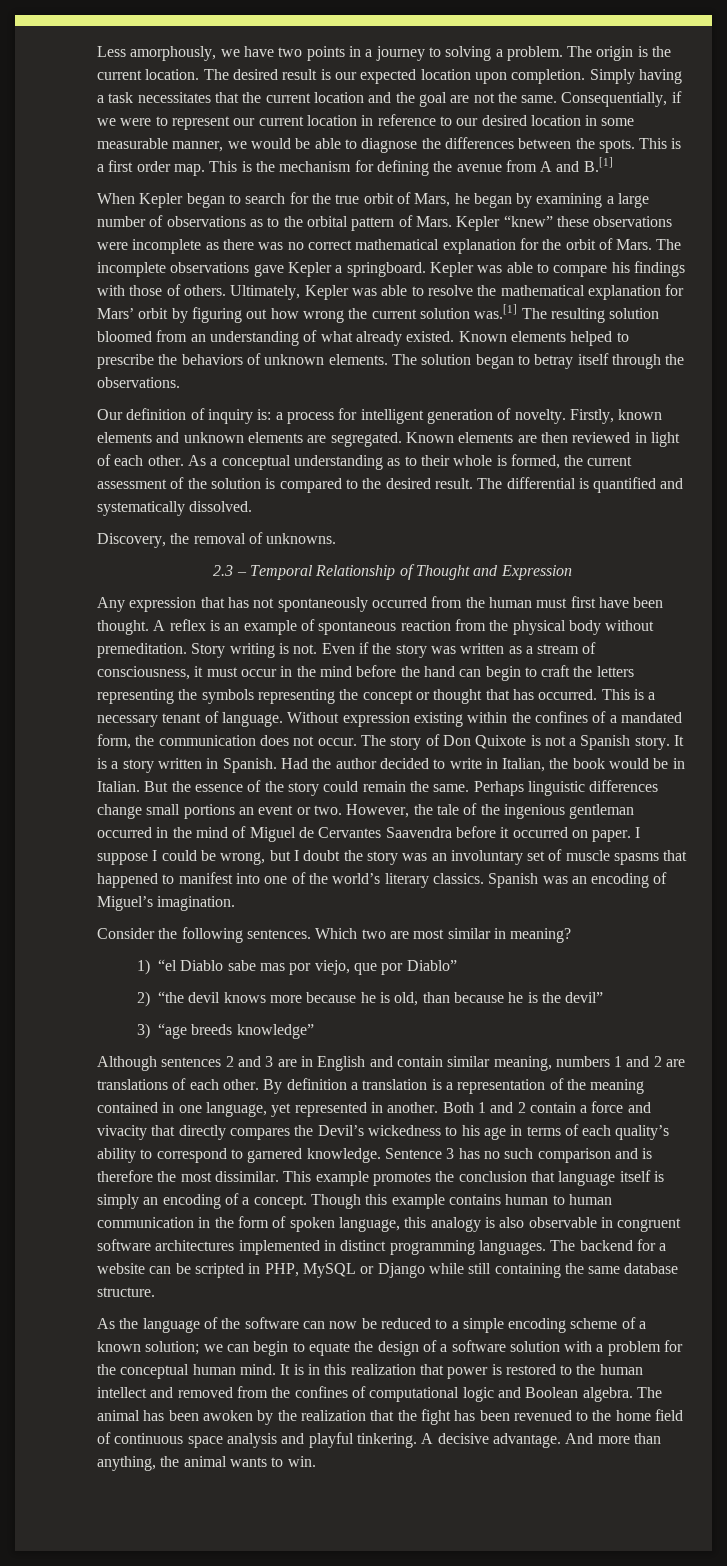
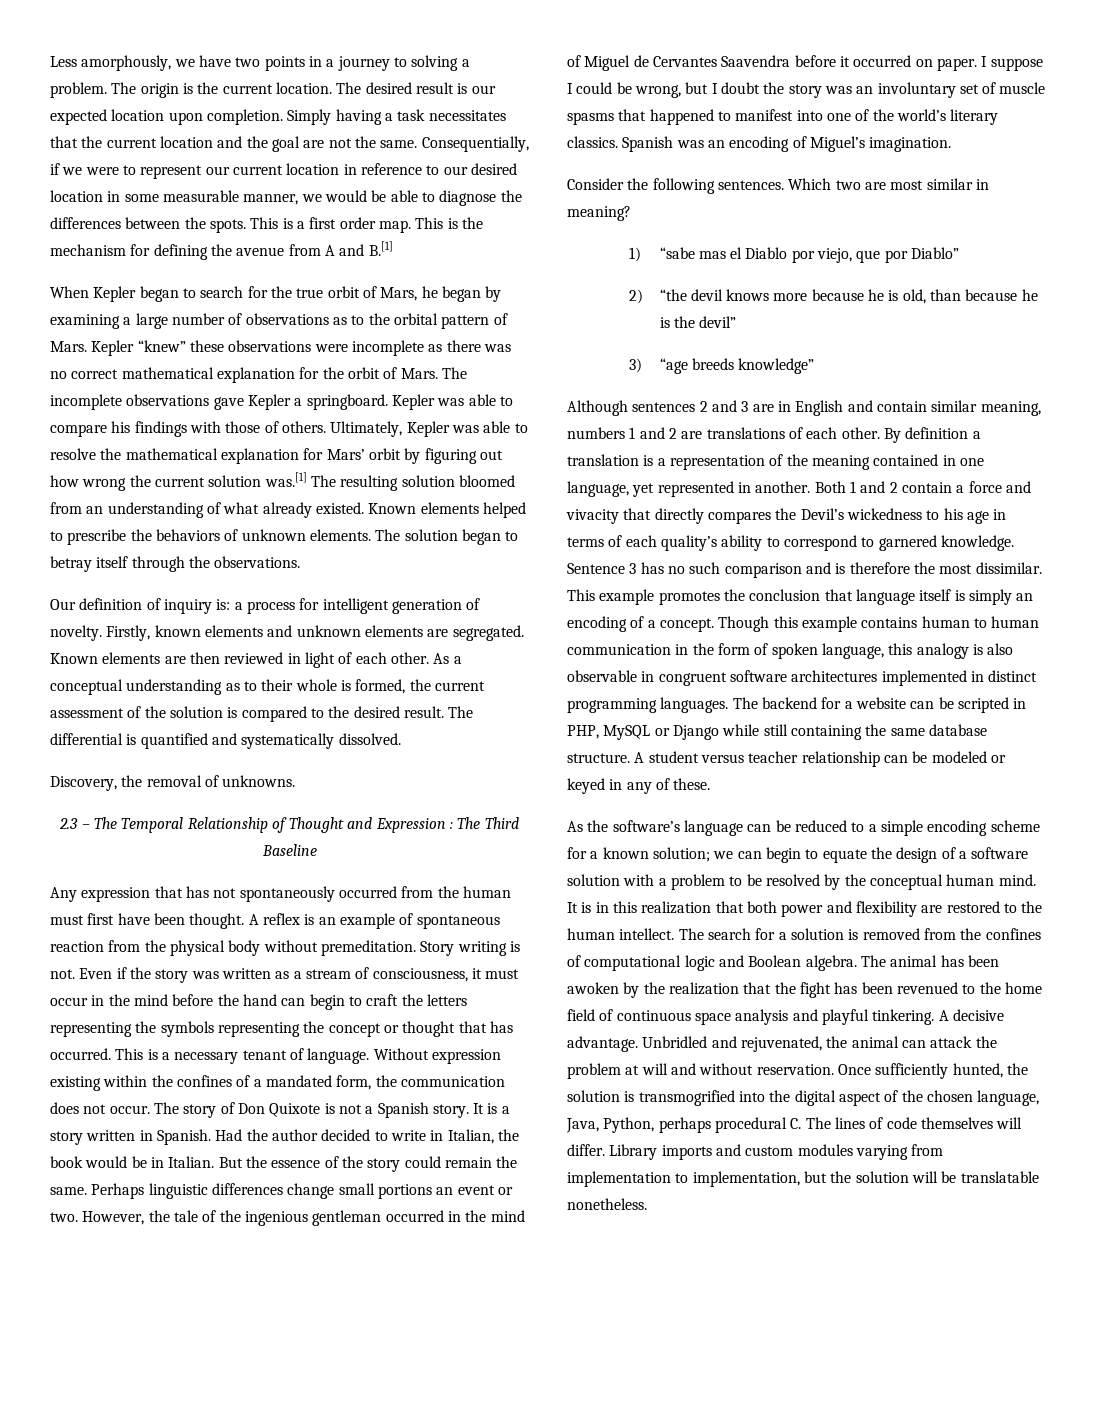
(247, 574) none -> [93,817,117,829] The
(572, 572) none -> [450,817,519,829] [261,844,317,856] : The Third Baseline
[157,959,285,971] “el Diablo sabe mas -> [659,247,788,259] “sabe mas el Diablo
[97,1317,358,1333] // As the language of the software can now -> [634,751,1006,767] [567,778,711,794] [567,820,772,836] A student versus teacher relationship can be modeled or keyed in any of these. // As the software’s language can
[621,1317,636,1329] of -> [567,847,587,859] for
[664,1340,684,1352] for -> [729,874,841,890] to be resolved by
[447,1364,643,1379] [97,1387,174,1398] power is restored to the human intellect and -> [746,901,1043,917] [567,928,859,940] both power and flexibility are restored to the human intellect. The search for a solution is
[565,1433,661,1444] [97,1456,316,1471] And more than anything, the animal wants to win. -> [642,1036,997,1052] [567,1063,1028,1079] [567,1090,1040,1106] [566,1117,1023,1133] [567,1144,944,1160] [567,1171,1039,1187] [567,1198,647,1210] Unbridled and rejuvenated, the animal can attack the problem at will and without reservation. Once sufficiently hunted, the solution is transmogrified into the digital aspect of the chosen language, Java, Python, perhaps procedural C. The lines of code themselves will differ. Library imports and custom modules varying from implementation to implementation, but the solution will be translatable nonetheless.

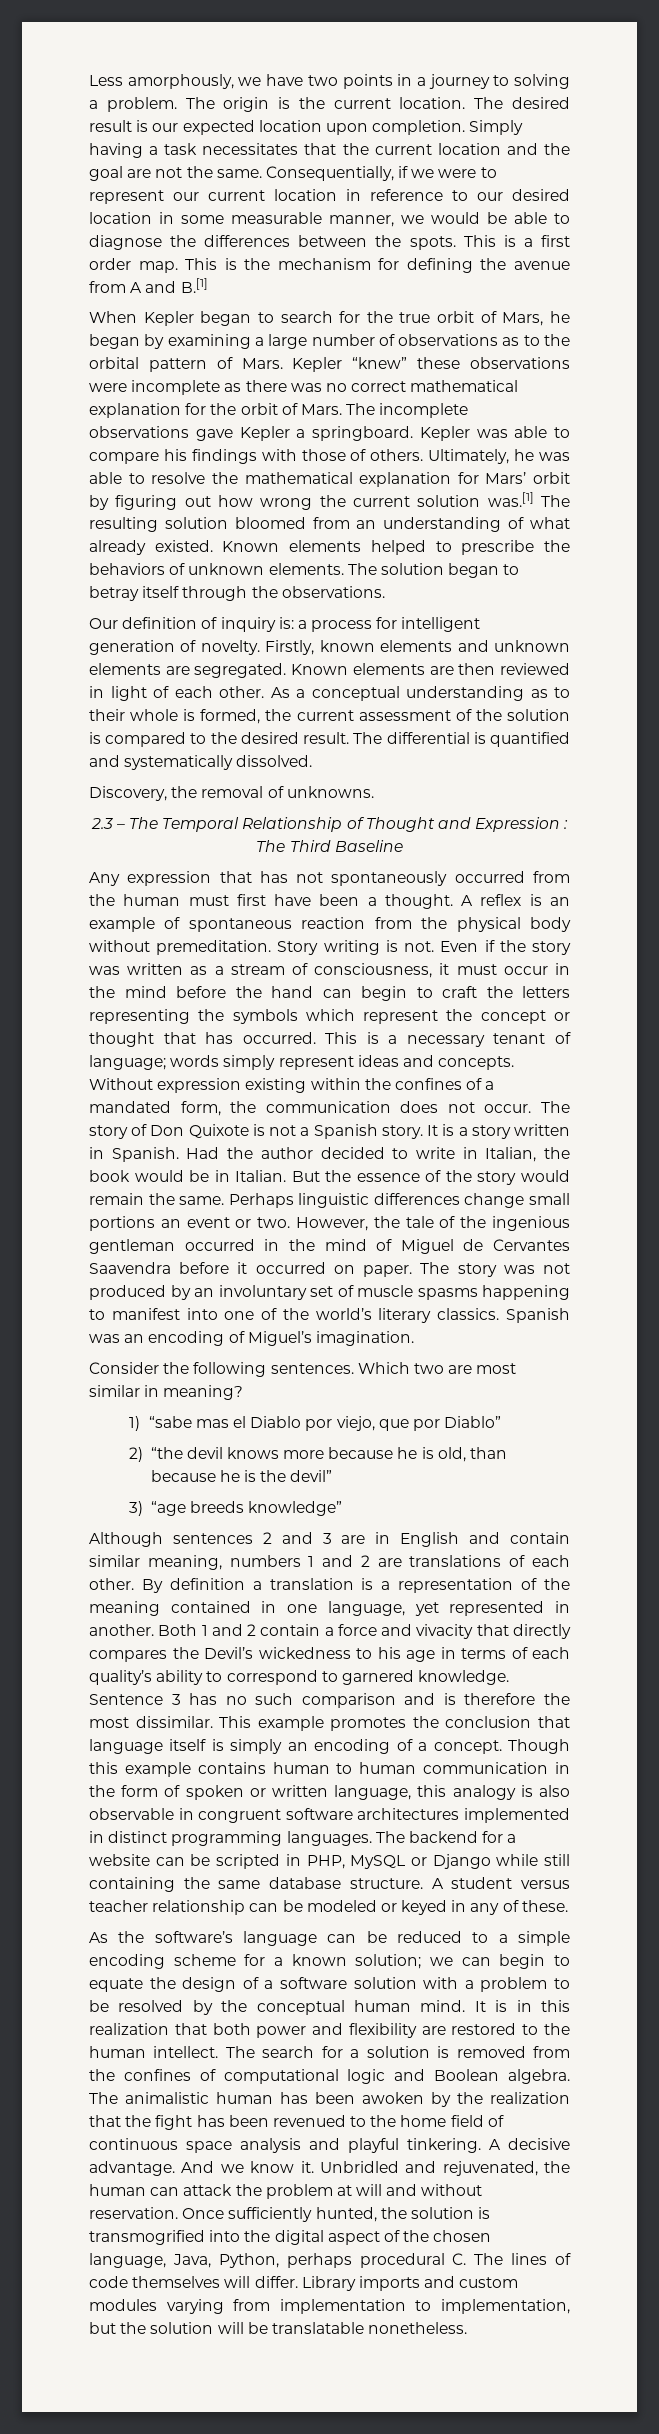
[406,421,450,437] Kepler -> [514,449,535,461] he
(185, 919) none -> [367,897,377,906] a
[217,1022,300,1037] representing -> [305,1009,439,1024] which represent
[307,1048,370,1064] language. -> [89,1055,515,1070] language; words simply represent ideas and concepts.
[404,1156,441,1168] could -> [521,1170,570,1182] would
[981,56,1043,71] [567,82,852,98] I suppose I could be wrong, but I doubt the story was -> [420,1262,570,1277] [89,1285,191,1300] The story was not produced by
[618,109,714,125] that happened -> [482,1285,570,1300] happening
(818, 651) none -> [249,1785,328,1797] or written
[890,955,938,967] animal -> [125,2092,273,2104] animalistic human
(638, 1044) none -> [181,2161,314,2173] And we know it.
[851,1036,899,1048] animal -> [89,2184,146,2196] human

